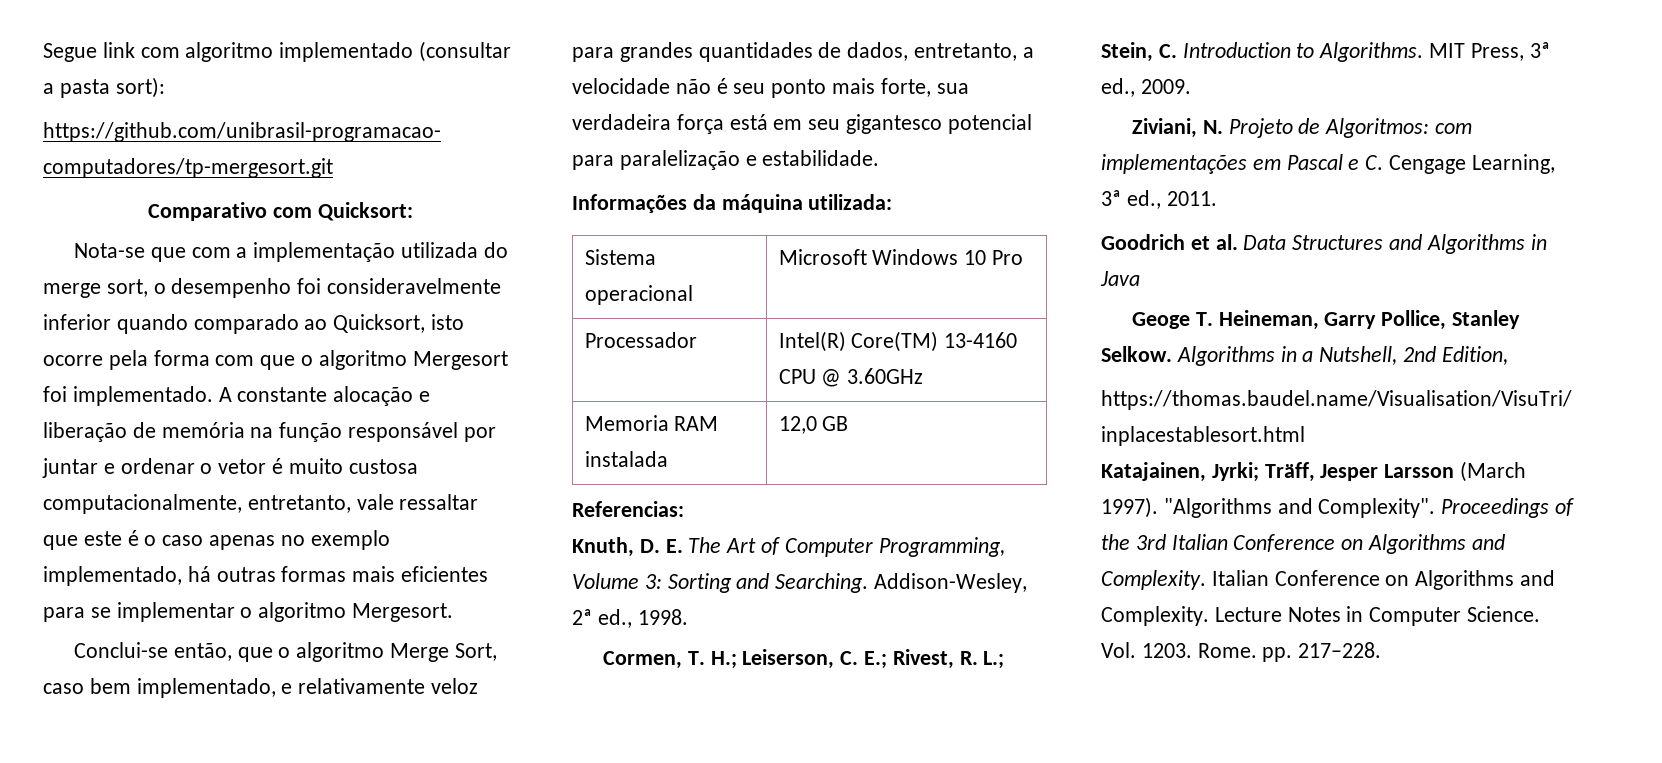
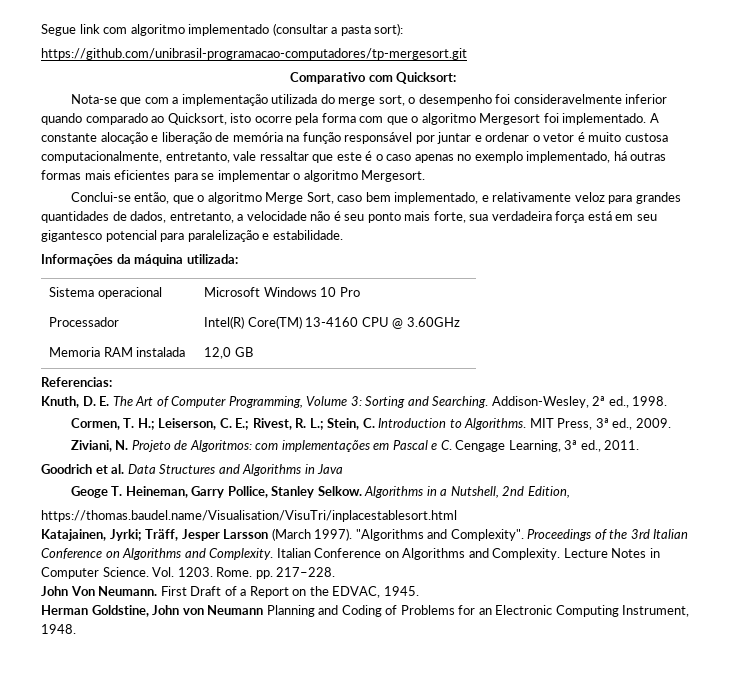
(1382, 650) none -> [41,586,419,598] [41,605,690,617] [41,624,76,634] // John Von Neumann. First Draft of a Report on the EDVAC, 1945. // Herman Goldstine, John von Neumann Planning and Coding of Problems for an Electronic Computing Instrument, 1948.

